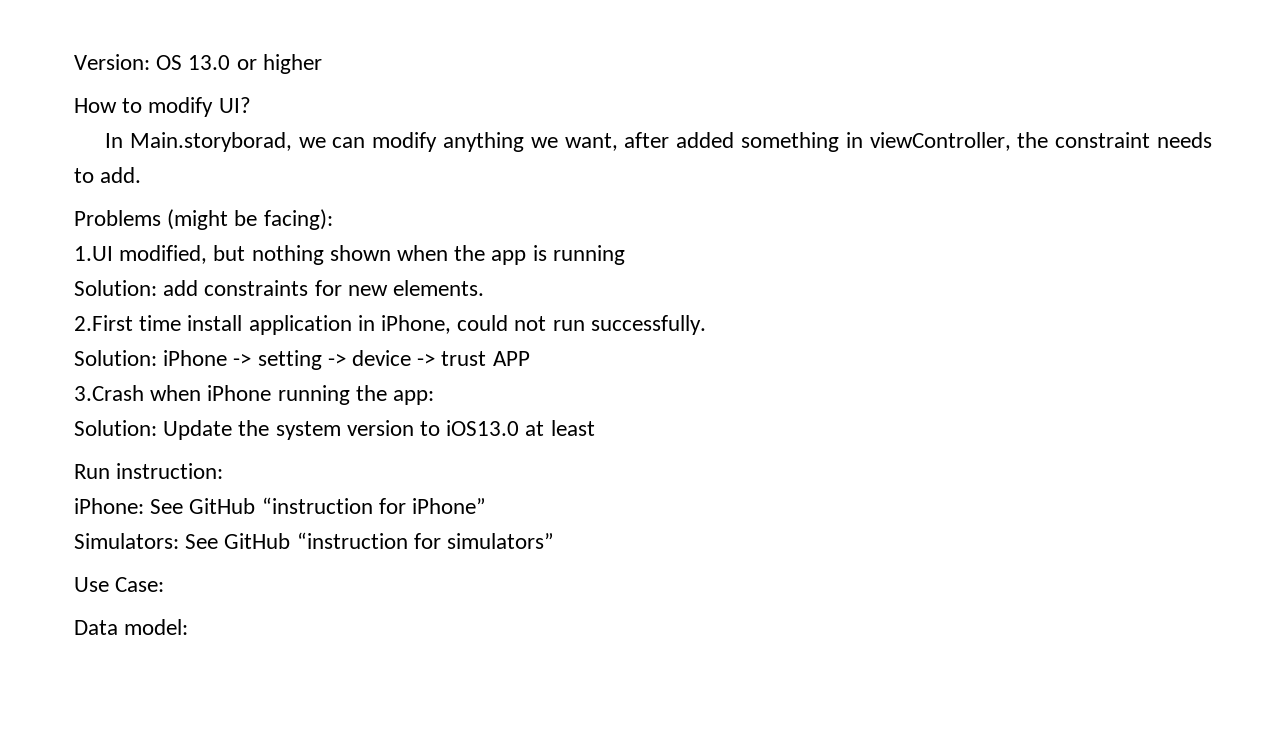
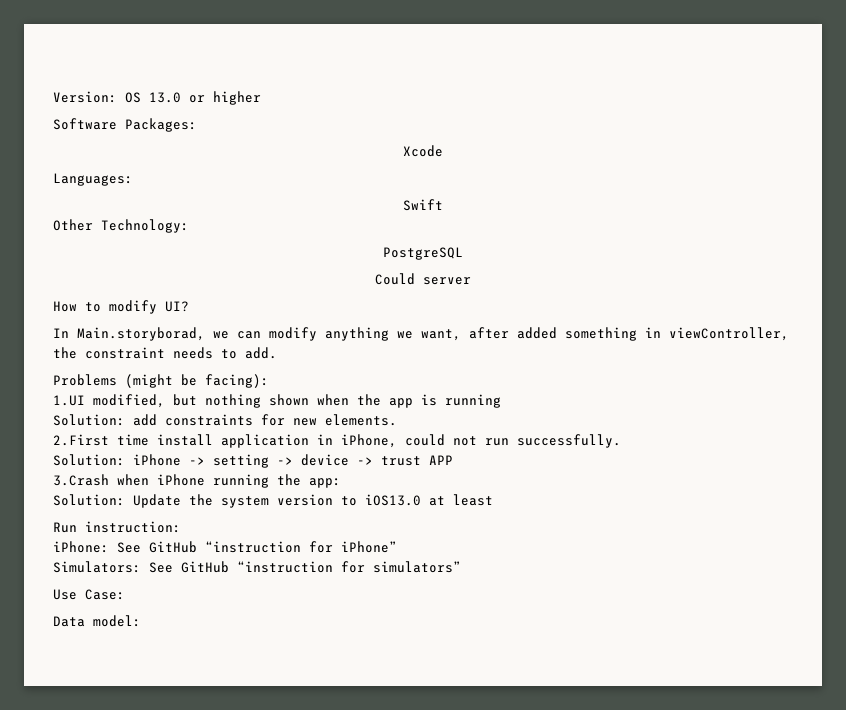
(322, 64) none -> [53,118,197,132] [403,145,443,157] [53,173,133,186] [403,199,443,211] [53,219,189,233] [383,247,463,260] [375,273,471,285] // Software Packages: // Xcode // Languages: // Swift // Other Technology: // PostgreSQL // Could server

